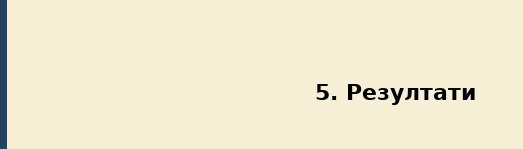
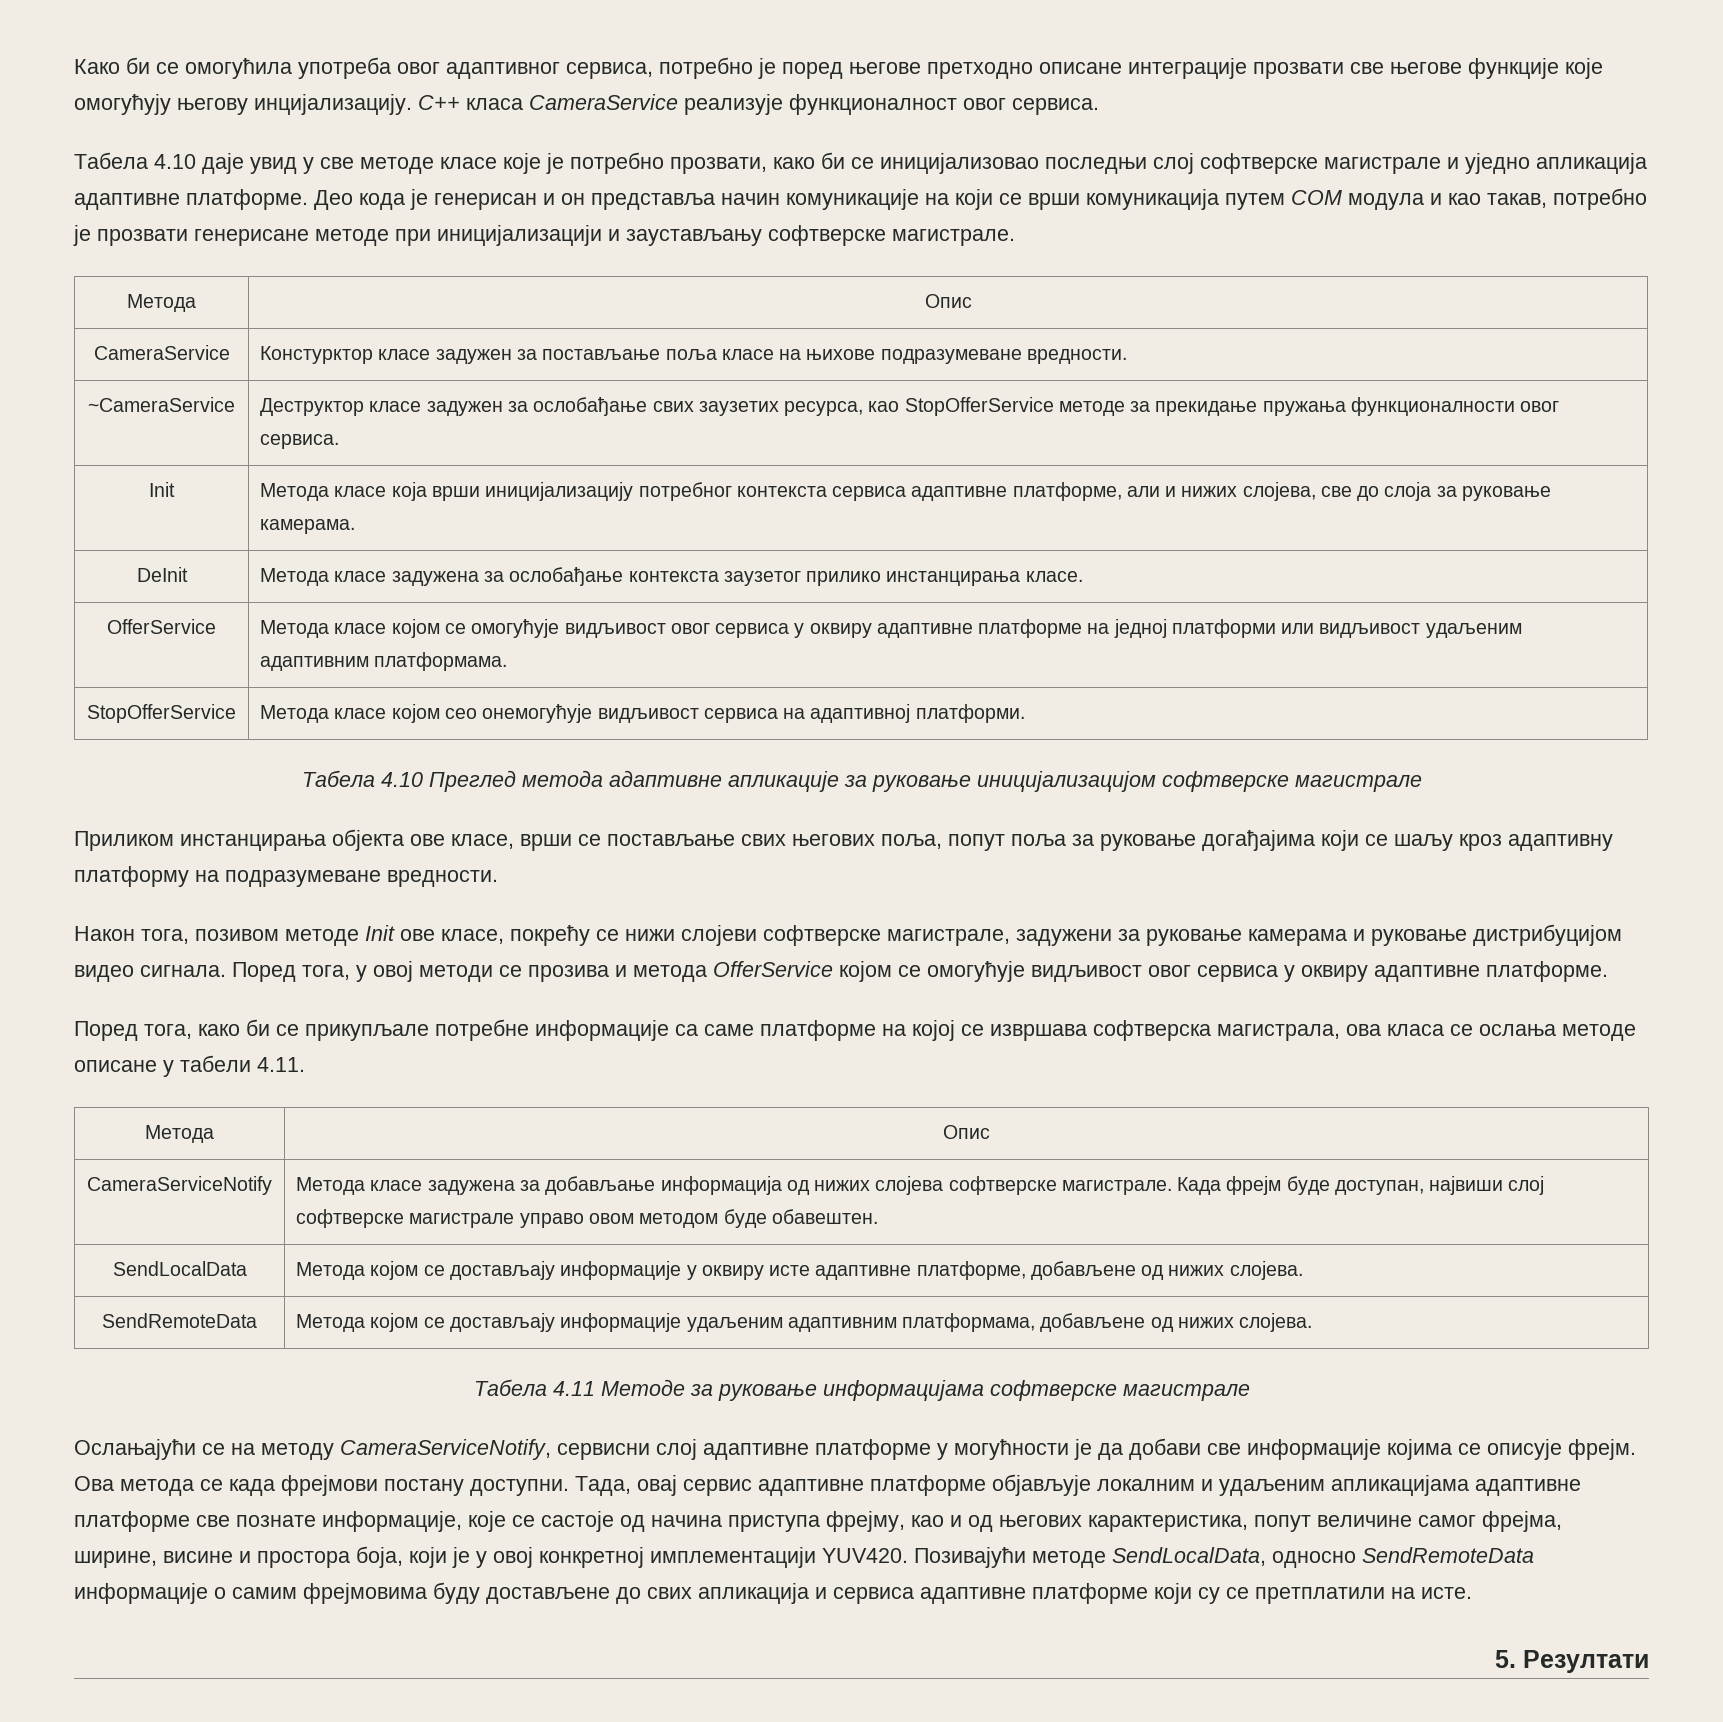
(315, 92) none -> [74,57,1603,79] [74,94,1099,115] [74,152,1647,174] [74,188,1647,210] [73,225,1015,246] [127,294,196,312] [924,294,972,308] [93,345,230,360] [260,346,1127,364] [88,397,235,412] [260,397,1560,416] [260,434,340,449] [149,482,175,497] [260,482,1551,501] [260,519,356,534] [136,567,188,582] [260,567,1083,586] [107,619,216,634] [260,619,1522,638] [260,652,508,671] [87,704,236,723] [260,704,1025,723] [301,770,1422,792] [74,829,1613,851] [74,866,498,887] [74,924,1622,946] [74,961,1608,982] [74,1019,1636,1041] [74,1055,305,1077] [145,1125,214,1143] [943,1125,990,1139] [87,1176,272,1195] [296,1176,1545,1195] [296,1209,878,1228] [112,1261,247,1276] [296,1261,1303,1280] [102,1313,257,1328] [296,1313,1313,1332] [473,1379,1250,1401] [74,1438,1636,1460] [74,1474,1581,1496] [74,1511,1562,1532] [74,1546,1534,1568] [74,1582,1472,1604] Како би се омогућила употреба овог адаптивног сервиса, потребно је поред његове претходно описане интеграције прозвати све његове функције које омогућују његову инцијализацију. C++ класа CameraService реализује функционалност овог сервиса. // Табела 4.10 даје увид у све методе класе које је потребно прозвати, како би се иницијализовао последњи слој софтверске магистрале и уједно апликација адаптивне платформе. Део кода је генерисан и он представља начин комуникације на који се врши комуникација путем COM модула и као такав, потребно је прозвати генерисане методе при иницијализацији и заустављању софтверске магистрале. // Метода | Опис // CameraService | Констурктор класе задужен за постављање поља класе на њихове подразумеване вредности. // ~CameraService | Деструктор класе задужен за ослобађање свих заузетих ресурса, као StopOfferService методе за прекидање пружања функционалности овог сервиса. // Init | Метода класе која врши иницијализацију потребног контекста сервиса адаптивне платформе, али и нижих слојева, све до слоја за руковање камерама. // DeInit | Метода класе задужена за ослобађање контекста заузетог прилико инстанцирања класе. // OfferService | Метода класе којом се омогућује видљивост овог сервиса у оквиру адаптивне платформе на једној платформи или видљивост удаљеним адаптивним платформама. // StopOfferService | Метода класе којом сео онемогућује видљивост сервиса на адаптивној платформи. // Табела 4.10 Преглед метода адаптивне апликације за руковање иницијализацијом софтверске магистрале // Приликом инстанцирања објекта ове класе, врши се постављање свих његових поља, попут поља за руковање догађајима који се шаљу кроз адаптивну платформу на подразумеване вредности. // Након тога, позивом методе Init ове класе, покрећу се нижи слојеви софтверске магистрале, задужени за руковање камерама и руковање дистрибуцијом видео сигнала. Поред тога, у овој методи се прозива и метода OfferService којом се омогућује видљивост овог сервиса у оквиру адаптивне платформе. // Поред тога, како би се прикупљале потребне информације са саме платформе на којој се извршава софтверска магистрала, ова класа се ослања методе описане у табели 4.11. // Метода | Опис // CameraServiceNotify | Метода класе задужена за добављање информација од нижих слојева софтверске магистрале. Када фрејм буде доступан, највиши слој софтверске магистрале управо овом методом буде обавештен. // SendLocalData | Метода којом се достављају информације у оквиру исте адаптивне платформе, добављене од нижих слојева. // SendRemoteData | Метода којом се достављају информације удаљеним адаптивним платформама, добављене од нижих слојева. // Табела 4.11 Методе за руковање информацијама софтверске магистрале // Ослањајући се на методу CameraServiceNotify, сервисни слој адаптивне платформе у могућности је да добави све информације којима се описује фрејм. Ова метода се када фрејмови постану доступни. Тада, овај сервис адаптивне платформе објављује локалним и удаљеним апликацијама адаптивне платформе све познате информације, које се састоје од начина приступа фрејму, као и од његових карактеристика, попут величине самог фрејма, ширине, висине и простора боја, који је у овој конкретној имплементацији YUV420. Позивајући методе SendLocalData, односно SendRemoteData информације о самим фрејмовима буду достављене до свих апликација и сервиса адаптивне платформе који су се претплатили на исте. //

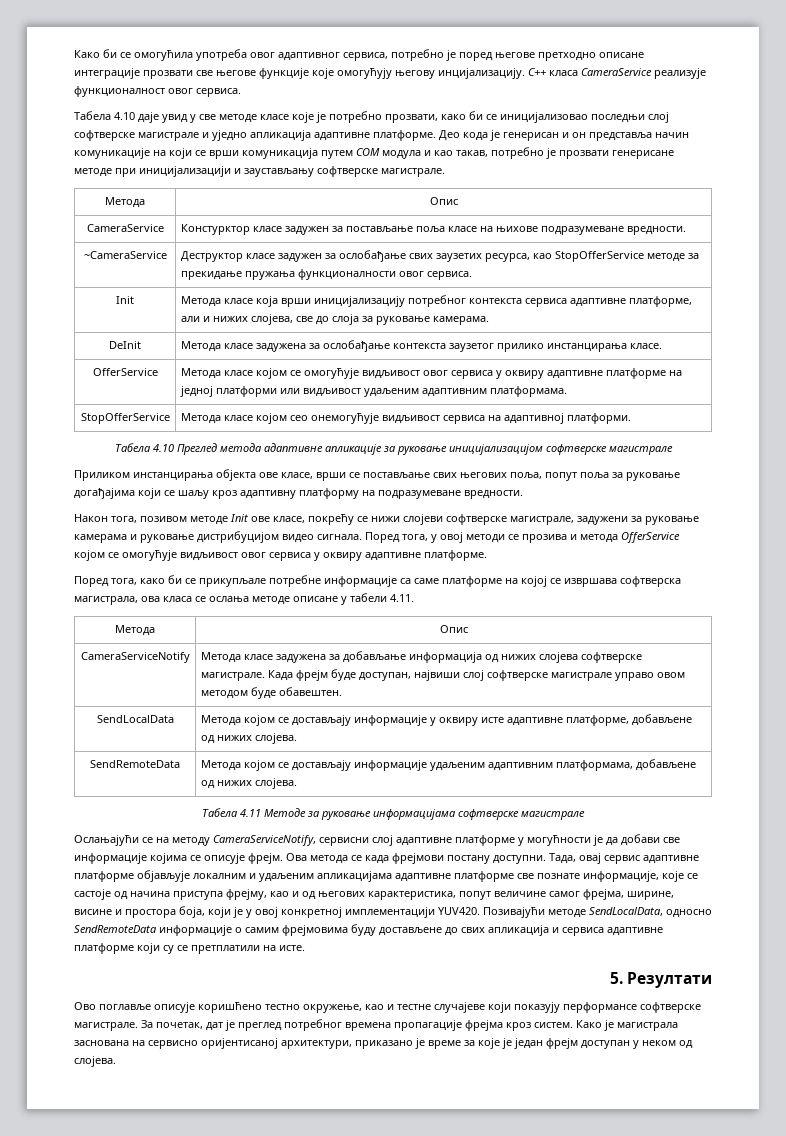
(1649, 1661) none -> [74,1002,701,1013] [74,1019,678,1031] [74,1038,693,1049] [74,1056,116,1067] // Ово поглавље описује коришћено тестно окружење, као и тестне случајеве који показују перформансе софтверске магистрале. За почетак, дат је преглед потребног времена пропагације фрејма кроз систем. Како је магистрала заснована на сервисно оријентисаној архитектури, приказано је време за које је један фрејм доступан у неком од слојева.

